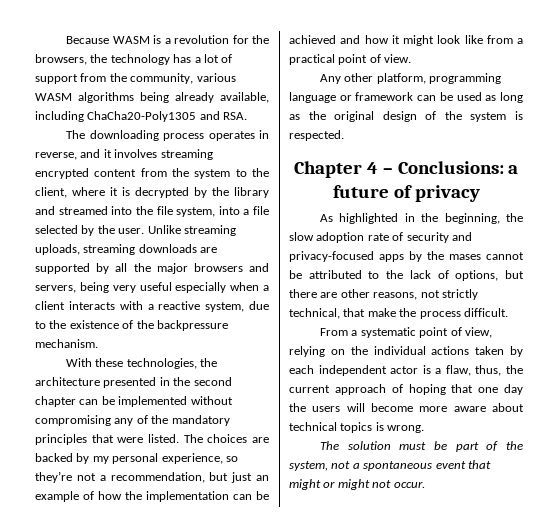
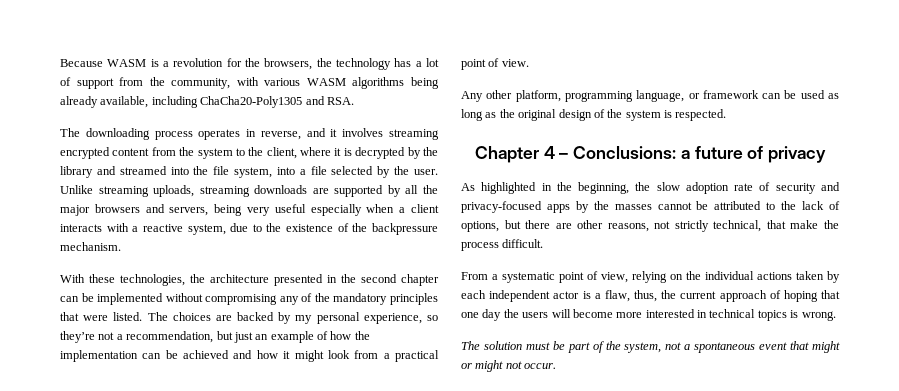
(194, 78) none -> [236,77,259,86] with
[464,35,483,44] like -> (350, 354) none
[289,92,336,103] language -> [636,90,685,102] language,
[449,254,481,260] mases -> [614,204,652,210] masses
[453,403,524,412] aware about -> [645,309,707,318] interested in

